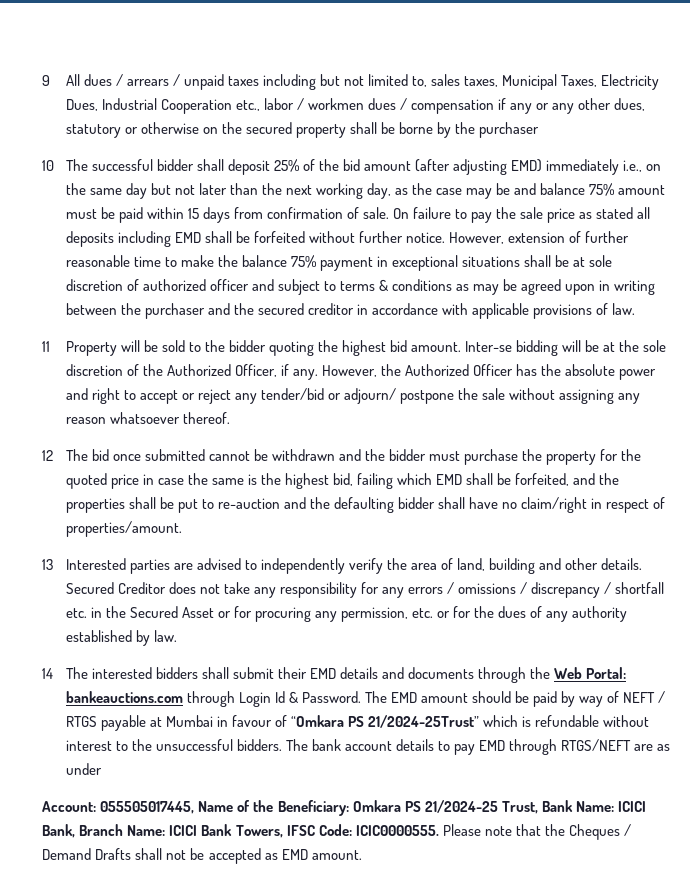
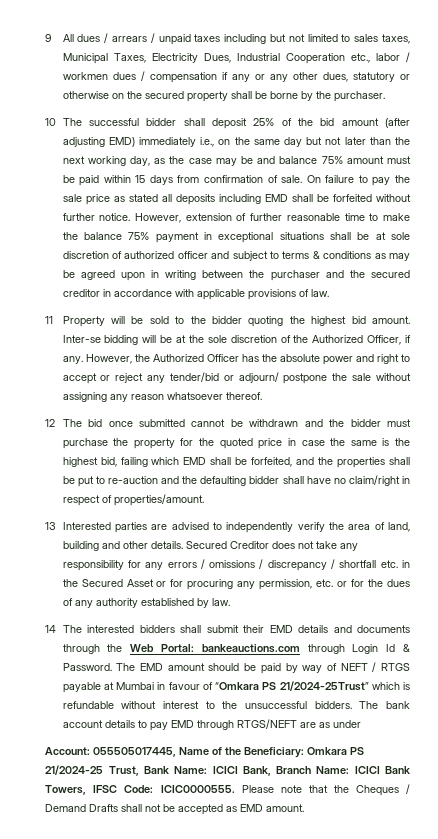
[412,76,428,87] to, -> [341,34,351,42] to
[479,122,540,138] purchaser -> [333,91,385,102] purchaser.

